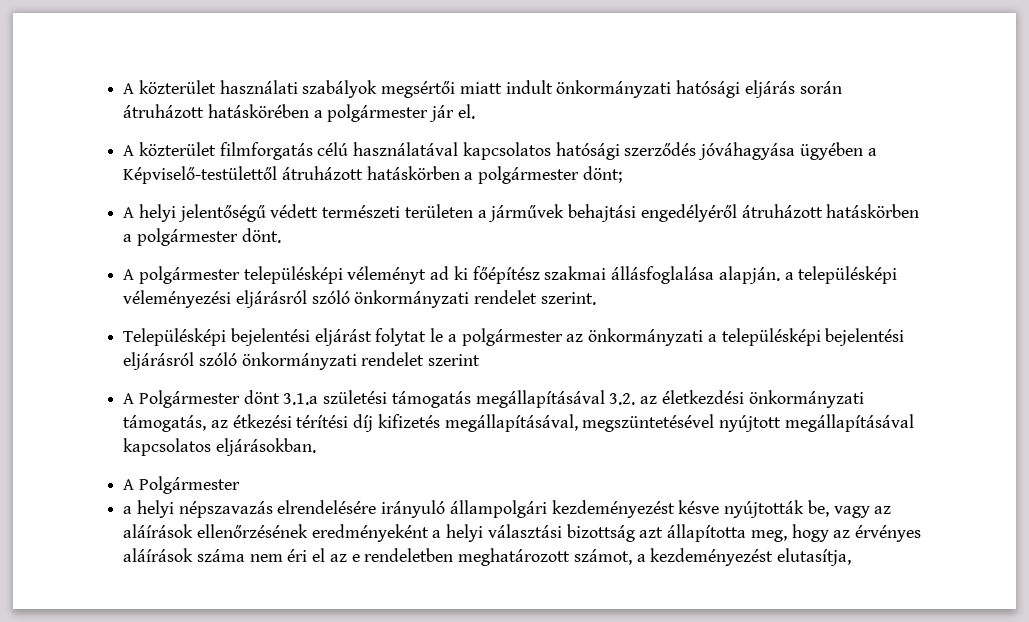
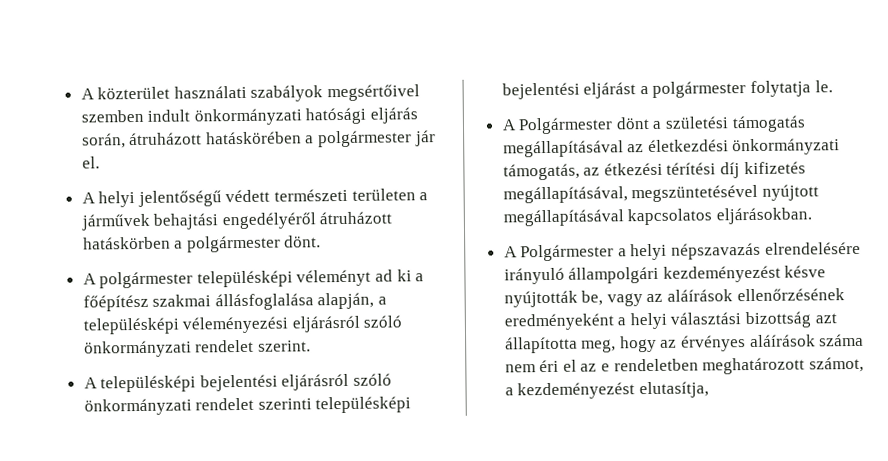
[381,81,502,98] megsértői miatt -> [327,84,421,102] [80,109,144,123] megsértőivel szemben
[799,81,842,94] során -> [81,133,126,149] során,
[123,142,877,160] [123,166,622,184] // A közterület filmforgatás célú használatával kapcsolatos hatósági szerződés jóváhagyása ügyében a Képviselő-testülettől átruházott hatáskörben a polgármester dönt; -> (100, 162) none
(468, 273) none -> [415,273,425,282] a
[718,266,780,284] alapján. -> [317,292,375,310] alapján,
[123,328,717,346] Településképi bejelentési eljárást folytat le a polgármester az önkormányzati a -> [83,377,98,389] A
[428,354,481,366] szerint -> [257,396,412,414] [501,80,833,100] szerinti településképi bejelentési eljárást a polgármester folytatja le.
[283,393,319,405] 3.1.a -> [652,120,663,129] a
[609,393,636,405] 3.2. -> (624, 149) none
(240, 485) // -> (615, 253) none

